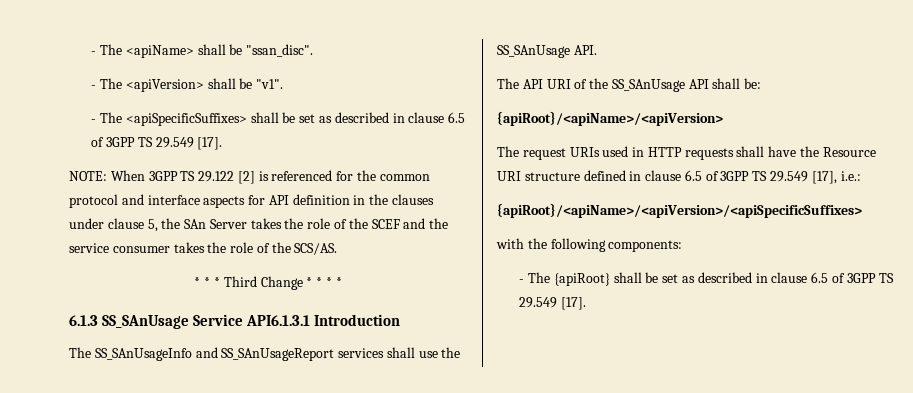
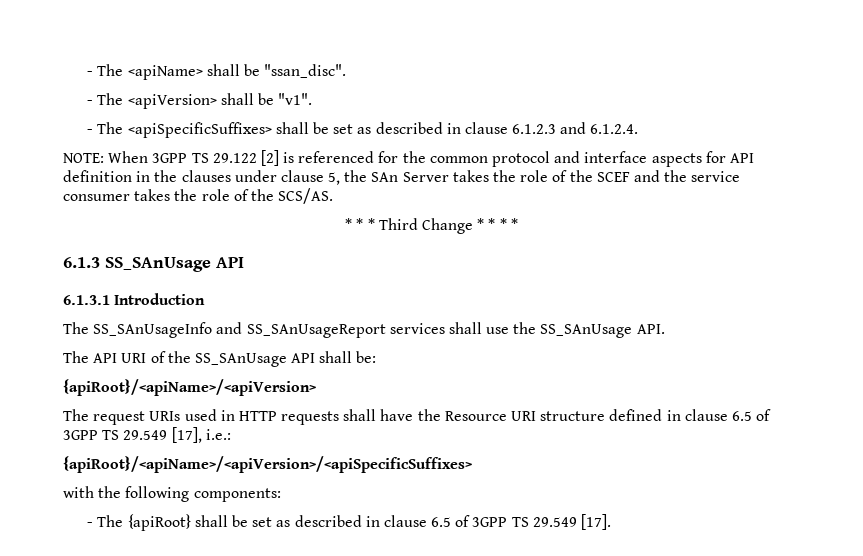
[448,112,466,123] [91,137,223,150] 6.5 of 3GPP TS 29.549 [17]. -> [512,122,639,134] 6.1.2.3 and 6.1.2.4.
[193,314,311,326] Service API6.1.3.1 -> [216,257,244,268] [63,295,110,305] API // 6.1.3.1

